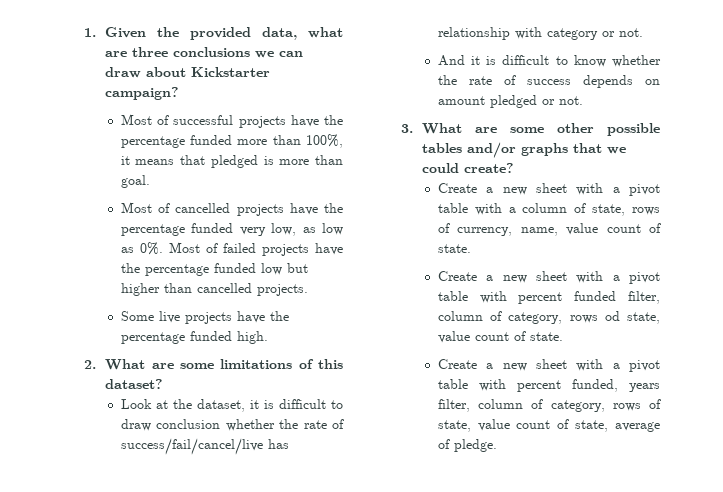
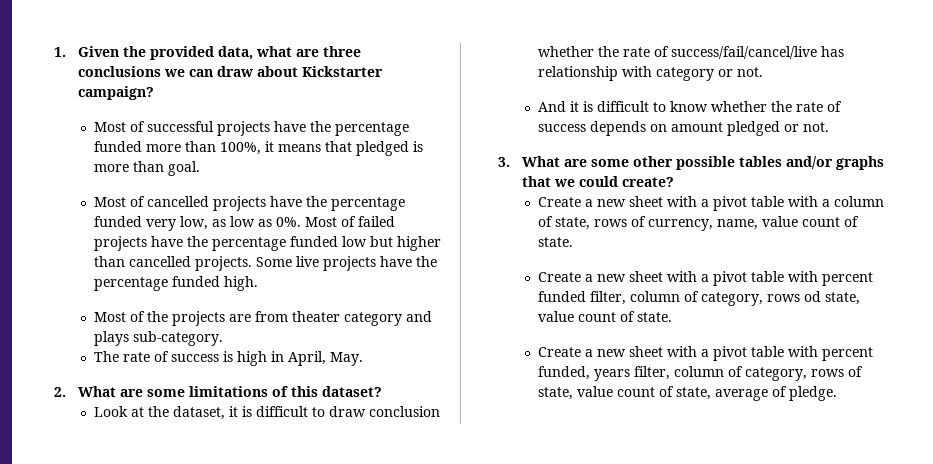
(308, 290) // -> (252, 263) none
(268, 337) none -> [93,311,432,326] [93,331,223,346] [93,351,363,366] // Most of the projects are from theater category and plays sub-category. // The rate of success is high in April, May.

